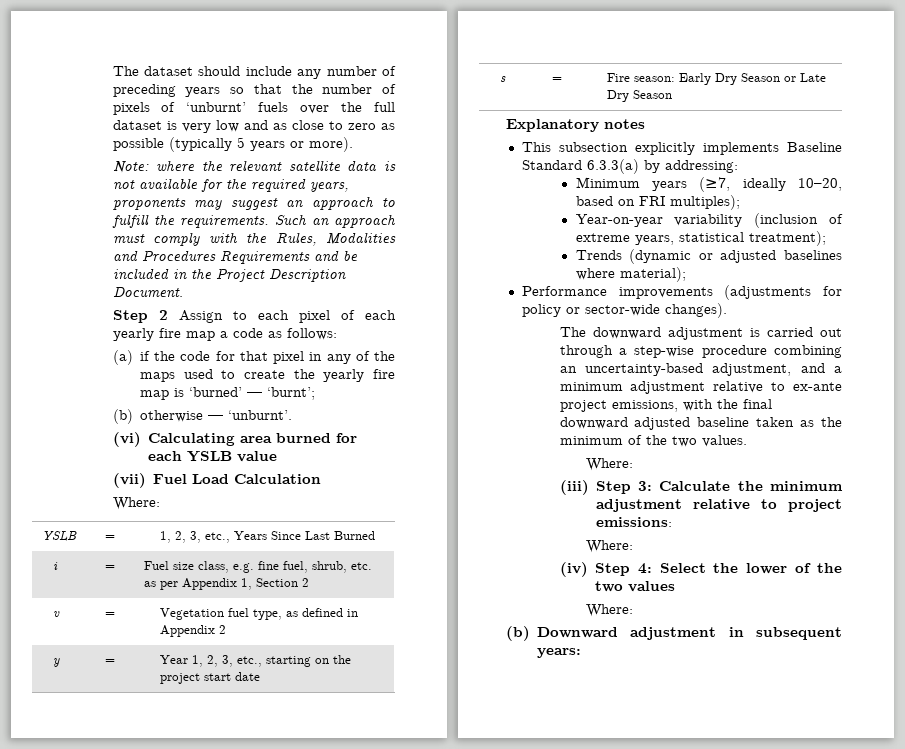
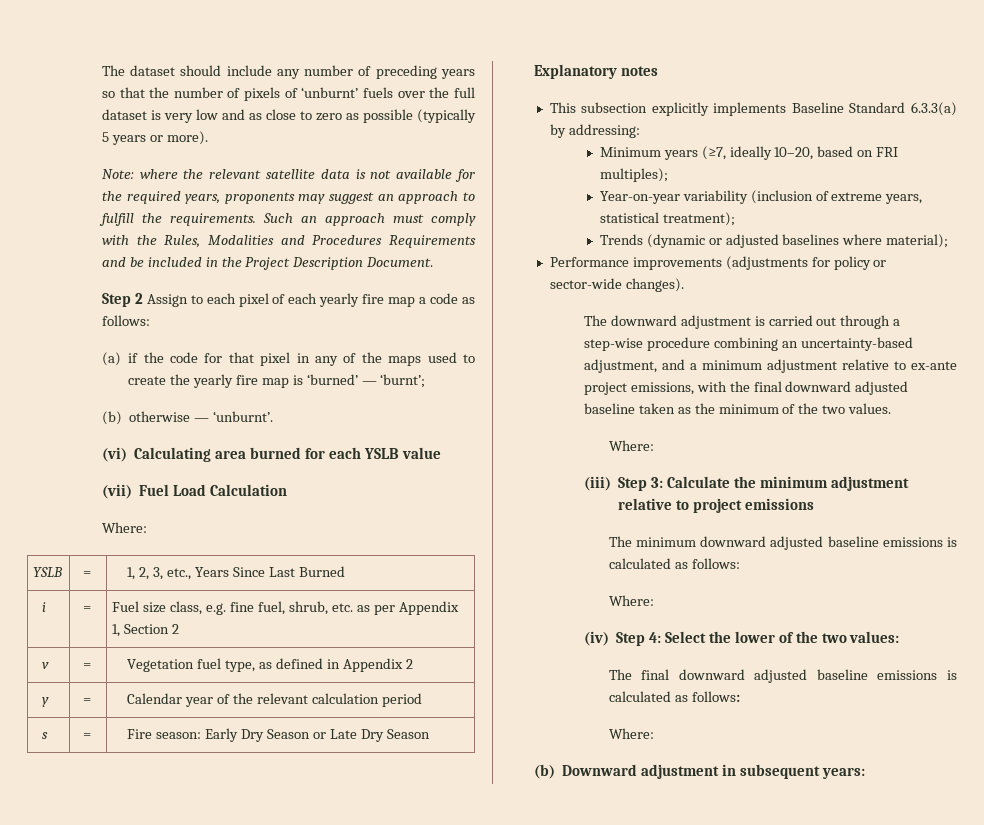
[160,655,352,667] [160,672,261,684] Year 1, 2, 3, etc., starting on the project start date -> [127,693,422,707] Calendar year of the relevant calculation period
[595,517,672,527] emissions: -> [744,498,814,510] [608,536,957,550] [608,558,740,569] emissions // The minimum downward adjusted baseline emissions is calculated as follows:
[627,581,675,592] values -> [849,631,900,643] [608,669,957,683] [608,691,740,702] values: // The final downward adjusted baseline emissions is calculated as follows:

